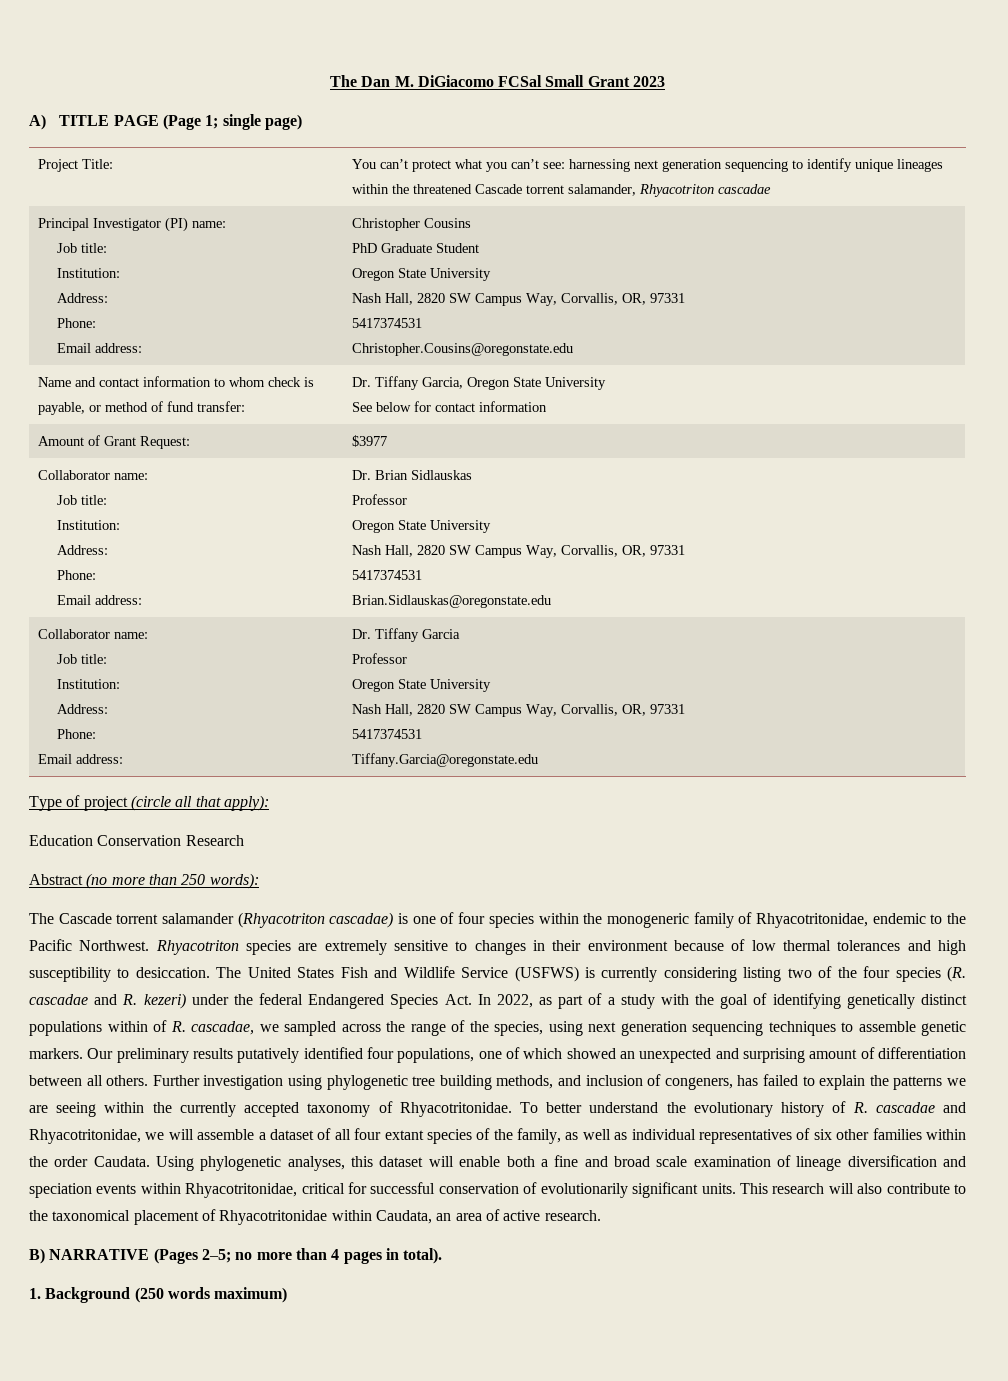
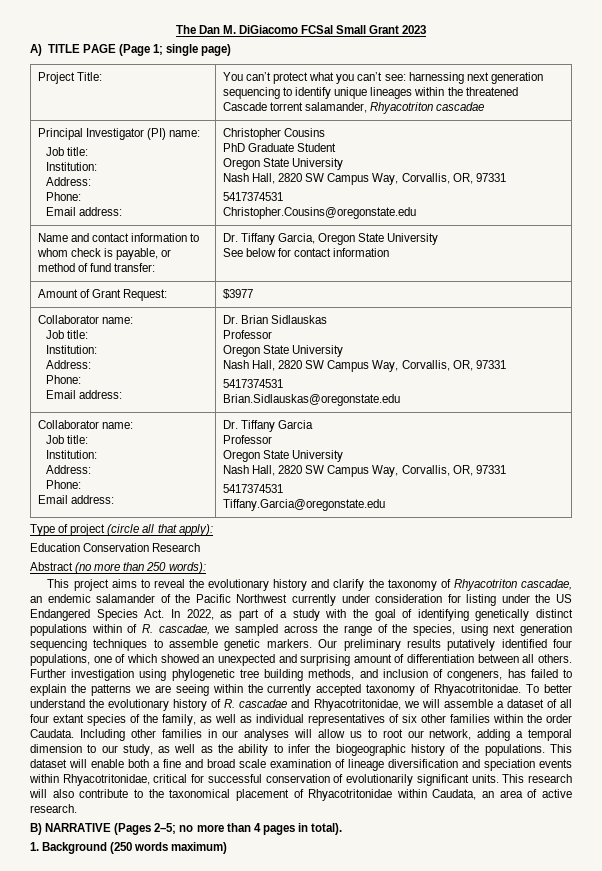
[29,912,967,928] [29,939,967,955] [29,966,967,982] [29,993,186,1009] The Cascade torrent salamander (Rhyacotriton cascadae) is one of four species within the monogeneric family of Rhyacotritonidae, endemic to the Pacific Northwest. Rhyacotriton species are extremely sensitive to changes in their environment because of low thermal tolerances and high susceptibility to desiccation. The United States Fish and Wildlife Service (USFWS) is currently considering listing two of the four species (R. cascadae and R. kezeri) -> [47,579,572,591] [30,594,497,606] This project aims to reveal the evolutionary history and clarify the taxonomy of Rhyacotriton cascadae, an endemic salamander of the Pacific Northwest currently under consideration for listing
[259,993,304,1005] federal -> [555,594,572,603] US
[156,1156,374,1171] Using phylogenetic analyses, this -> [79,729,572,741] [30,744,572,756] Including other families in our analyses will allow us to root our network, adding a temporal dimension to our study, as well as the ability to infer the biogeographic history of the populations. This

